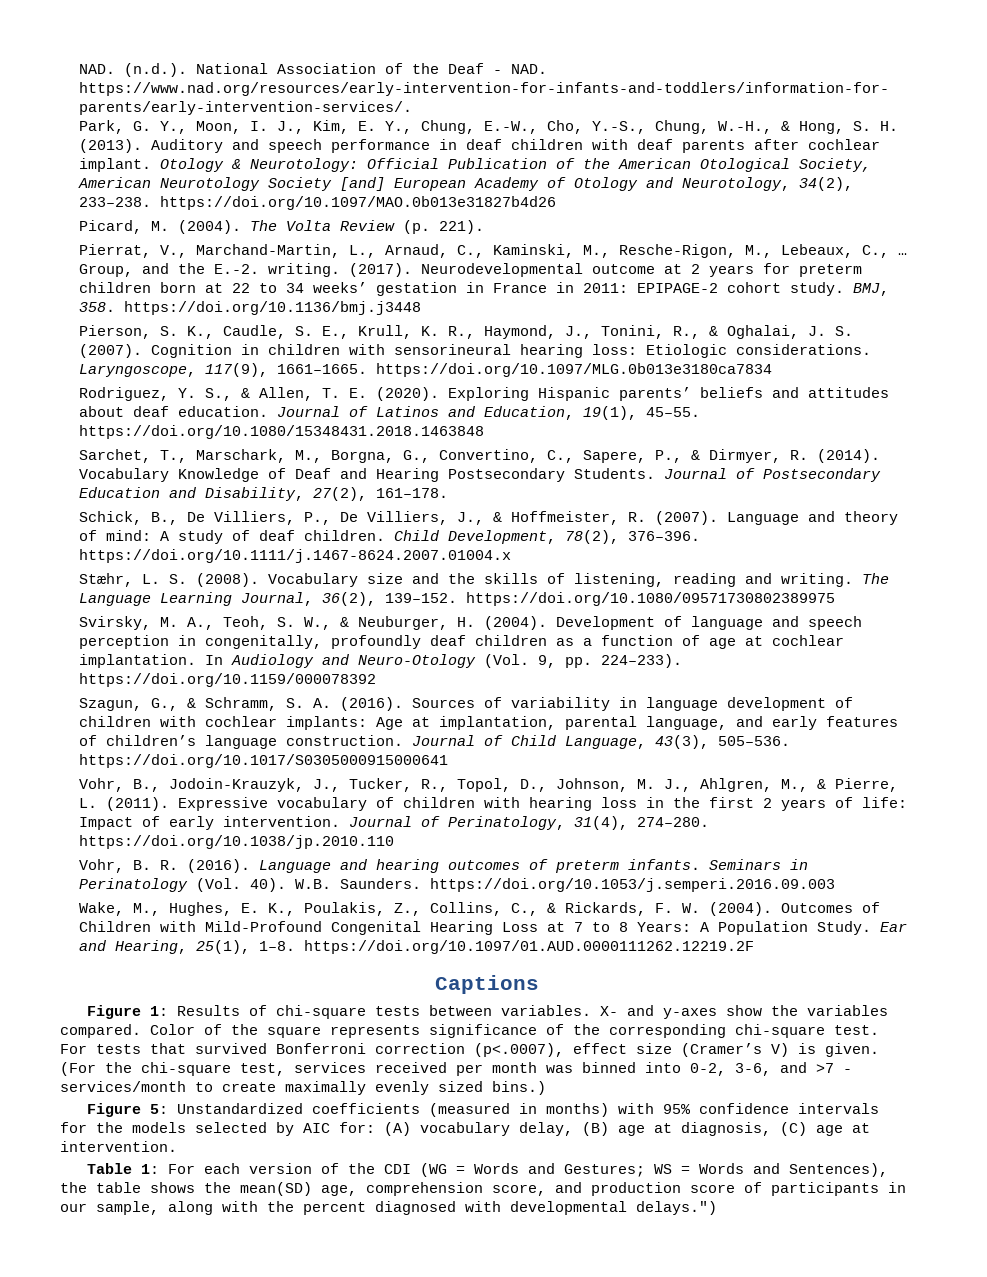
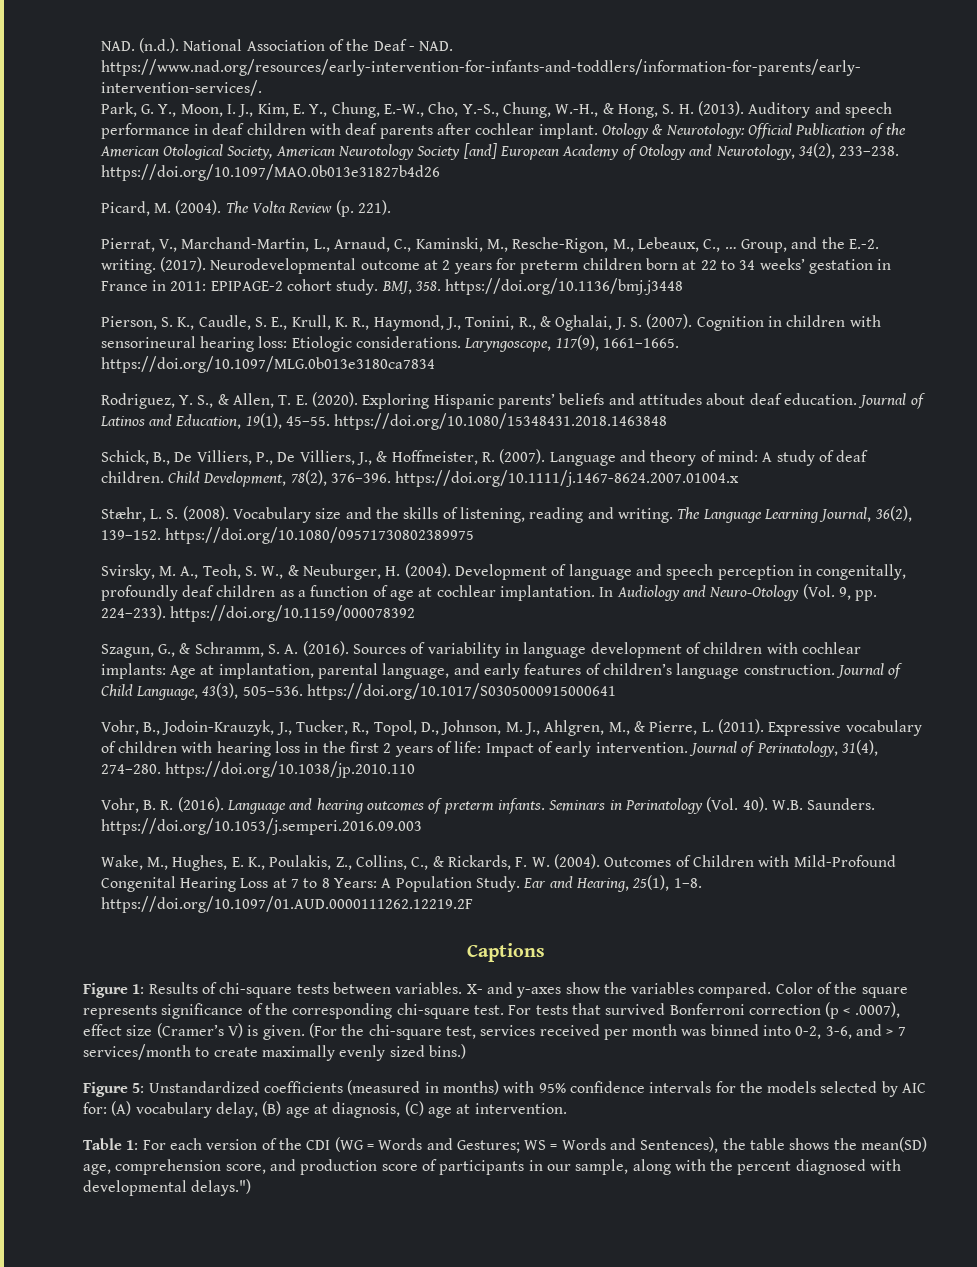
[79,449,881,463] [79,468,882,482] [79,487,449,501] // Sarchet, T., Marschark, M., Borgna, G., Convertino, C., Sapere, P., & Dirmyer, R. (2014). Vocabulary Knowledge of Deaf and Hearing Postsecondary Students. Journal of Postsecondary Education and Disability, 27(2), 161–178. -> (668, 421) none
[474,1043,564,1057] (p<.0007), -> [825,1002,900,1019] (p < .0007),
[816,1063,852,1073] >7 - -> [886,1027,906,1036] > 7

